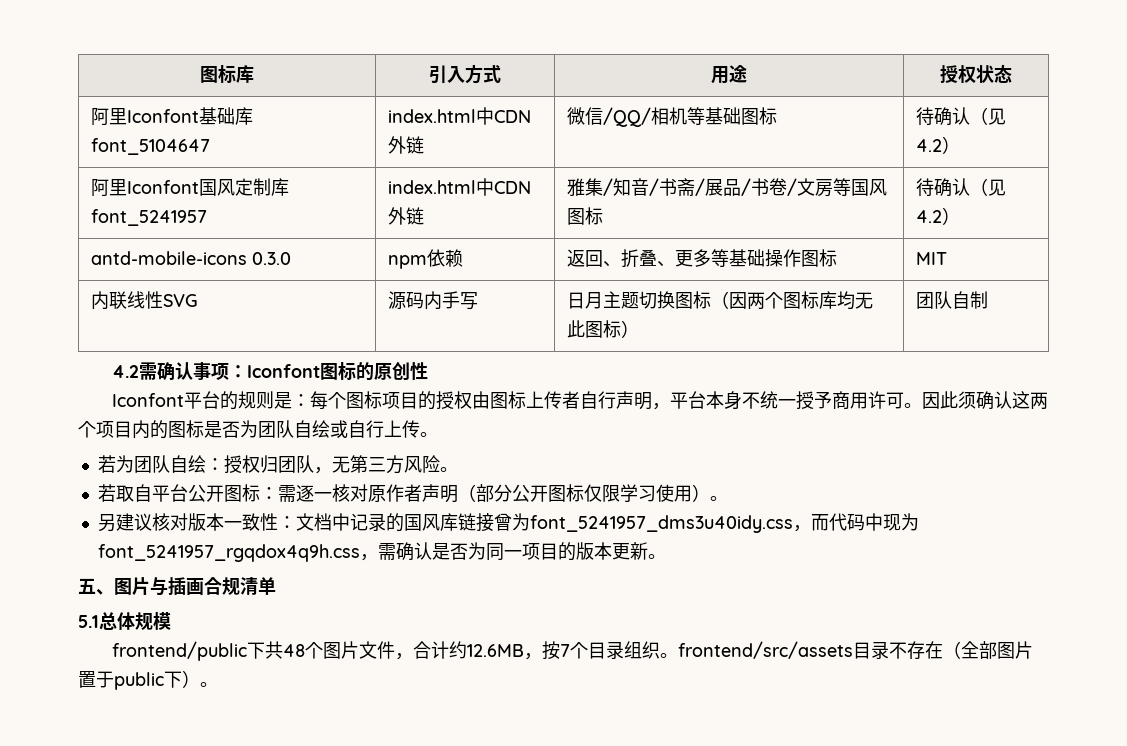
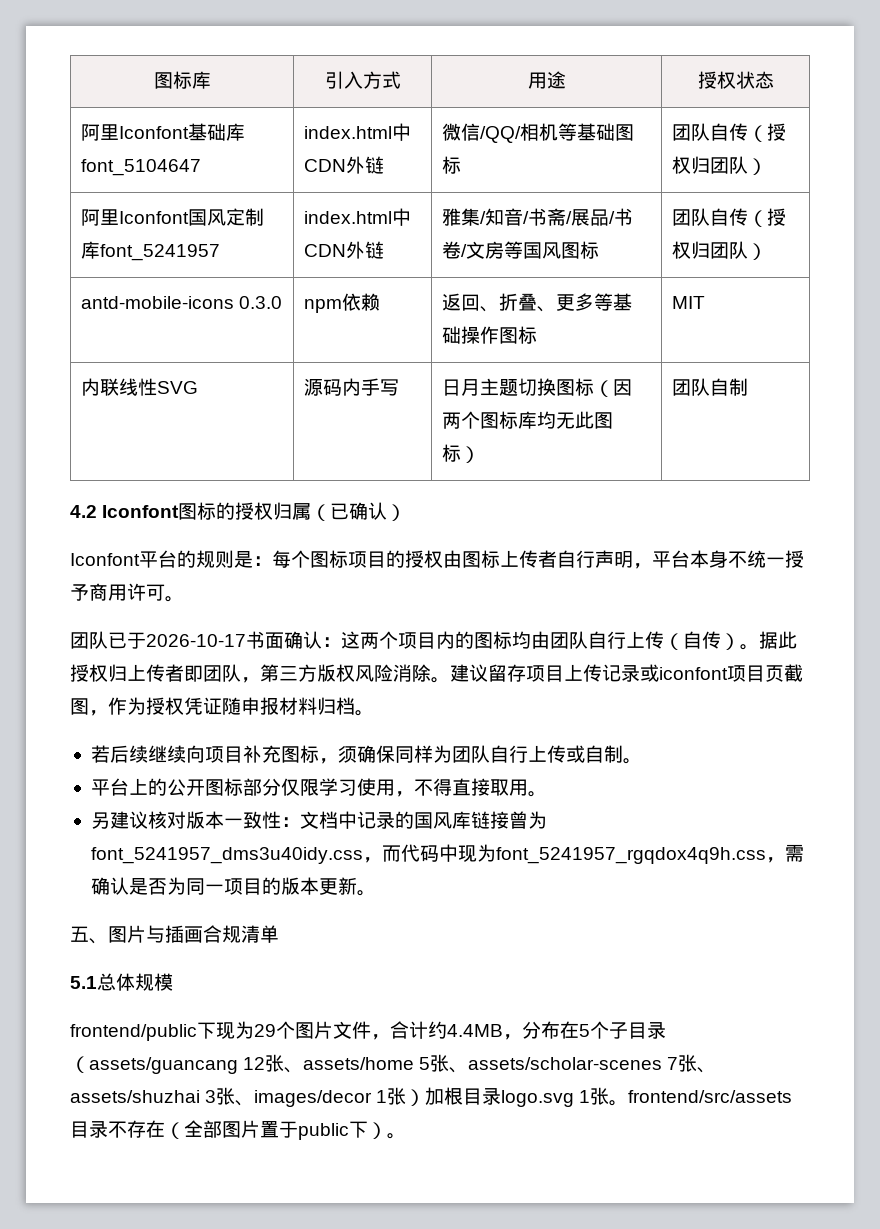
[916,107,1007,126] [916,139,943,152] 待确认（见4.2 -> [672,123,787,142] [672,156,749,174] 团队自传（授权归团队
[916,178,1007,197] [916,210,943,223] 待确认（见4.2 -> [672,208,787,227] [672,241,749,259] 团队自传（授权归团队
[139,362,429,381] 需确认事项：Iconfont图标的原创性 -> [102,502,407,521] Iconfont图标的授权归属（已确认）
[922,391,1013,410] 因此须确认 -> [70,631,341,649] // 团队已于2026-10-17书面确认：
[204,420,438,438] [97,455,458,474] [97,484,710,503] 是否为团队自绘或自行上传。 // 若为团队自绘：授权归团队，无第三方风险。 // 若取自平台公开图标：需逐一核对原作者声明（部分公开图标仅限学习使用） -> [512,631,797,650] [70,664,803,683] [70,697,374,716] [90,745,642,764] [90,778,528,797] 均由团队自行上传（自传）。据此授权归上传者即团队，第三方版权风险消除。建议留存项目上传记录或iconfont项目页截图，作为授权凭证随申报材料归档。 // 若后续继续向项目补充图标，须确保同样为团队自行上传或自制。 // 平台上的公开图标部分仅限学习使用，不得直接取用
[265,641,306,659] 共48 -> [216,1021,276,1039] 现为29
[467,641,661,660] 12.6MB，按7个目录组织 -> [447,1021,666,1040] [70,1054,717,1074] [70,1087,610,1107] 4.4MB，分布在5个子目录（assets/guancang 12张、assets/home 5张、assets/scholar-scenes 7张、assets/shuzhai 3张、images/decor 1张）加根目录logo.svg 1张

